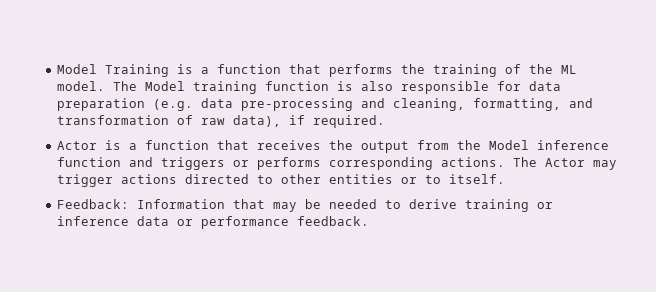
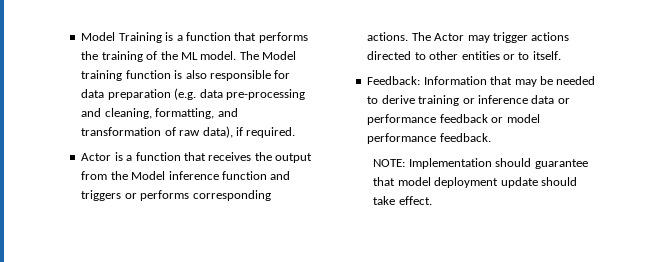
[297,216,370,226] feedback. -> [439,114,540,123] [367,133,491,144] [373,158,588,169] [373,177,577,188] [373,196,432,205] feedback or model performance feedback. // NOTE: Implementation should guarantee that model deployment update should take effect.

